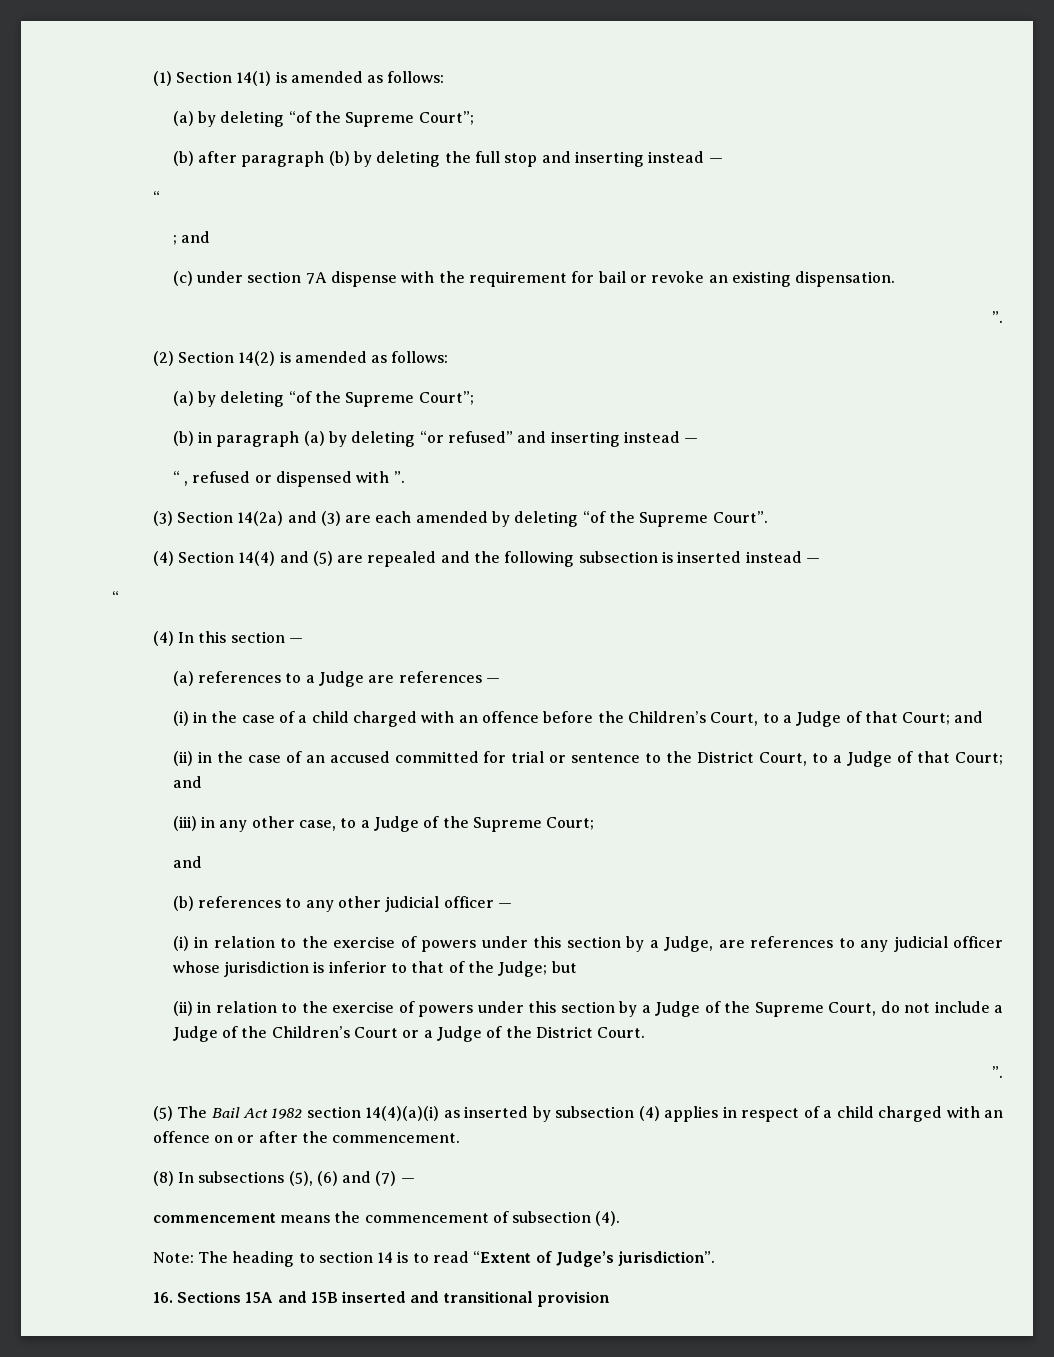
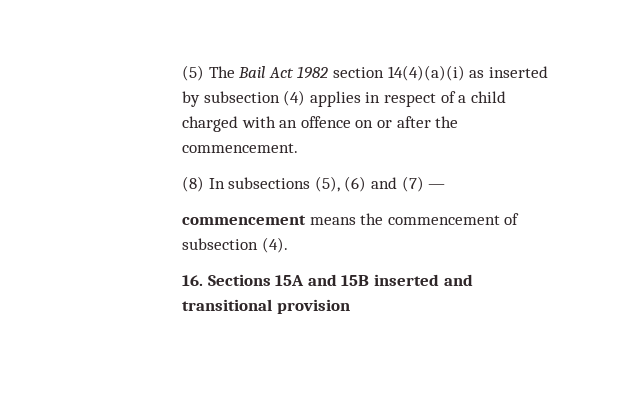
[152,71,445,86] [172,111,474,127] [172,151,723,167] [152,191,160,203] [172,231,211,245] [172,271,896,287] [992,311,1004,323] [152,351,449,366] [172,391,474,407] [172,431,699,447] [172,471,405,487] [152,511,768,527] [152,551,821,567] [112,591,120,603] [152,631,303,646] [172,671,500,687] [172,711,984,727] [172,751,1004,767] [172,776,202,788] [172,816,595,832] [172,856,202,868] [172,896,512,912] [172,936,1004,952] [172,961,577,977] [172,1001,1004,1017] [172,1026,646,1042] [992,1066,1004,1078] (1) Section 14(1) is amended as follows: // (a) by deleting “of the Supreme Court”; // (b) after paragraph (b) by deleting the full stop and inserting instead — // “ // ; and // (c) under section 7A dispense with the requirement for bail or revoke an existing dispensation. // ”. // (2) Section 14(2) is amended as follows: // (a) by deleting “of the Supreme Court”; // (b) in paragraph (a) by deleting “or refused” and inserting instead — // “ , refused or dispensed with ”. // (3) Section 14(2a) and (3) are each amended by deleting “of the Supreme Court”. // (4) Section 14(4) and (5) are repealed and the following subsection is inserted instead — // “ // (4) In this section — // (a) references to a Judge are references — // (i) in the case of a child charged with an offence before the Children’s Court, to a Judge of that Court; and // (ii) in the case of an accused committed for trial or sentence to the District Court, to a Judge of that Court; and // (iii) in any other case, to a Judge of the Supreme Court; // and // (b) references to any other judicial officer — // (i) in relation to the exercise of powers under this section by a Judge, are references to any judicial officer whose jurisdiction is inferior to that of the Judge; but // (ii) in relation to the exercise of powers under this section by a Judge of the Supreme Court, do not include a Judge of the Children’s Court or a Judge of the District Court. // ”. // -> (182, 73) none
[152,1251,716,1267] // Note: The heading to section 14 is to read “Extent of Judge’s jurisdiction”. -> (288, 245) none

